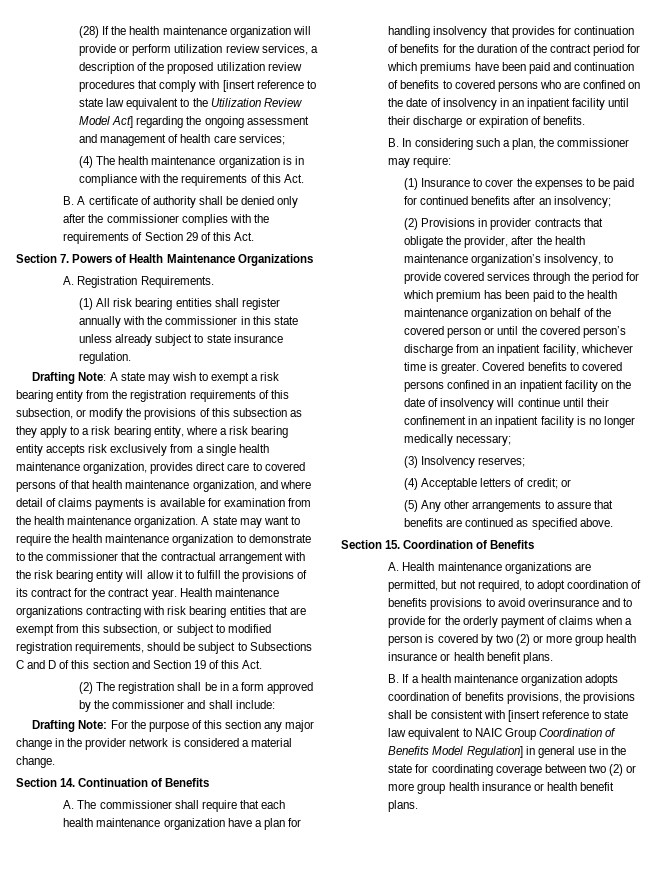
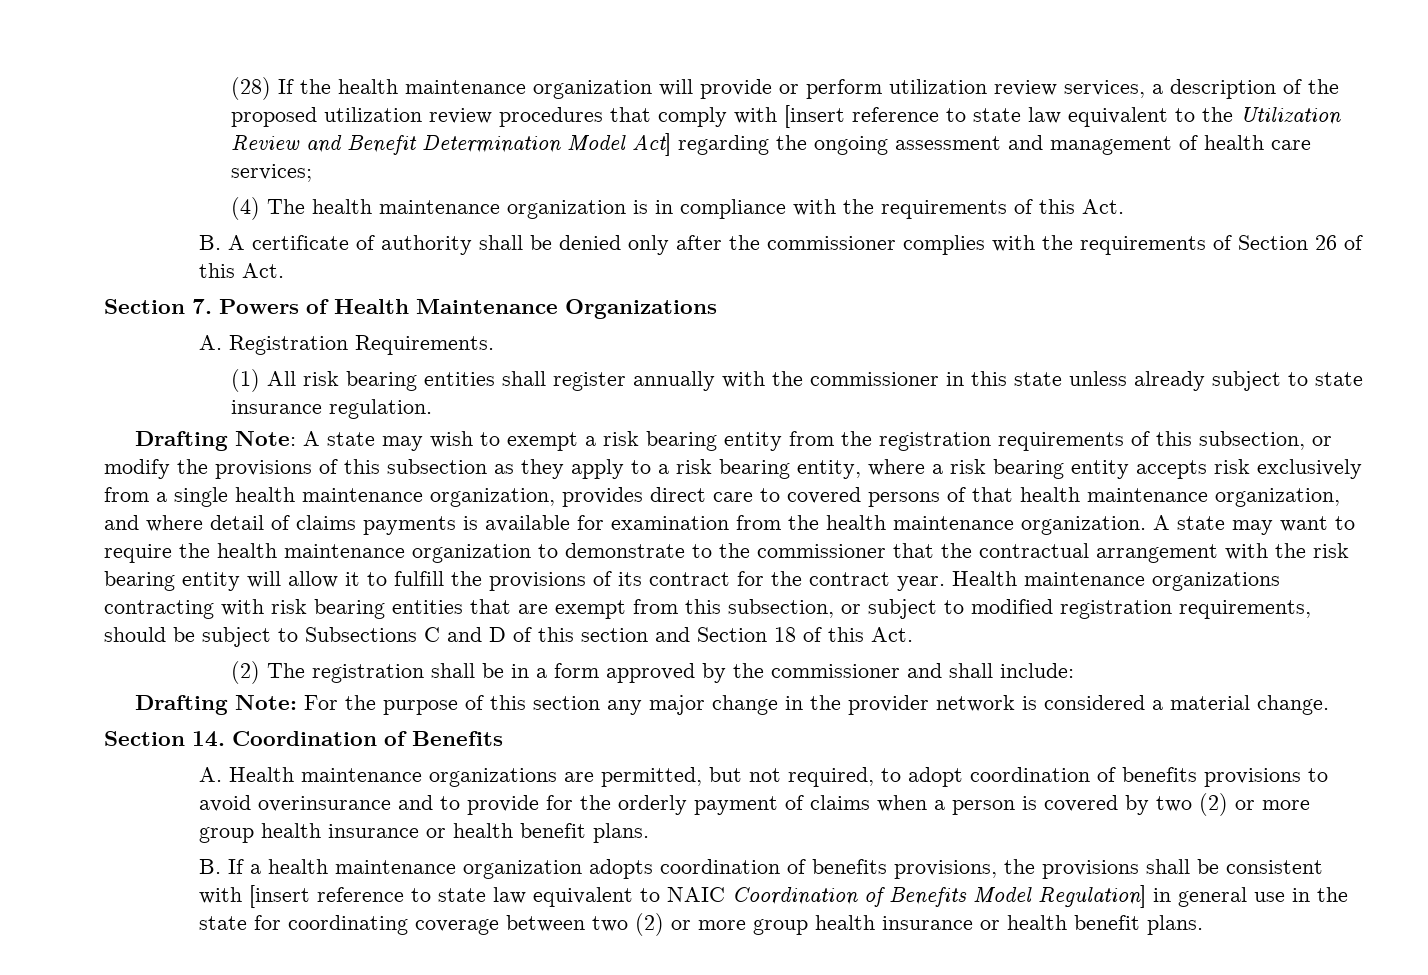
(302, 102) none -> [306,135,562,155] and Benefit Determination
[185,232,198,241] 29 -> [1315,235,1338,250] 26
[193,660,206,669] 19 -> [774,627,796,642] 18
[78,778,210,787] [63,800,285,812] [63,818,301,830] [388,26,634,38] [388,44,641,56] [387,62,634,74] [388,80,641,92] [388,98,630,110] [388,116,585,128] [388,138,630,150] [388,156,452,168] [404,178,634,190] [404,196,611,208] [404,218,603,230] [404,236,585,248] [404,254,614,266] [404,272,639,284] [403,290,617,302] [404,308,611,320] [404,326,626,338] [404,344,633,356] [404,362,622,374] [404,380,631,392] [404,398,609,410] [404,416,635,428] [404,434,512,446] [404,456,526,468] [404,478,571,490] [404,500,613,512] [404,518,613,530] [341,540,401,549] Continuation of Benefits // A. The commissioner shall require that each health maintenance organization have a plan for handling insolvency that provides for continuation of benefits for the duration of the contract period for which premiums have been paid and continuation of benefits to covered persons who are confined on the date of insolvency in an inpatient facility until their discharge or expiration of benefits. // B. In considering such a plan, the commissioner may require: // (1) Insurance to cover the expenses to be paid for continued benefits after an insolvency; // (2) Provisions in provider contracts that obligate the provider, after the health maintenance organization’s insolvency, to provide covered services through the period for which premium has been paid to the health maintenance organization on behalf of the covered person or until the covered person’s discharge from an inpatient facility, whichever time is greater. Covered benefits to covered persons confined in an inpatient facility on the date of insolvency will continue until their confinement in an inpatient facility is no longer medically necessary; // (3) Insolvency reserves; // (4) Acceptable letters of credit; or // (5) Any other arrangements to assure that benefits are continued as specified above. // Section 15. -> (225, 739) none
[504,728,536,740] Group -> (726, 894) none

